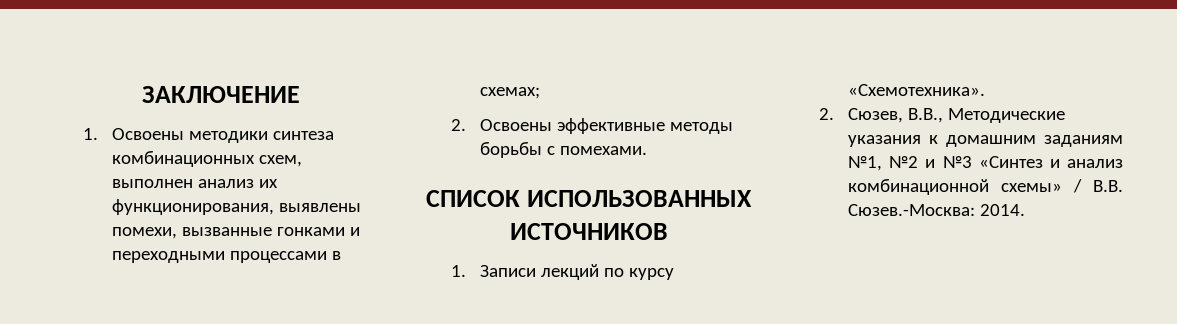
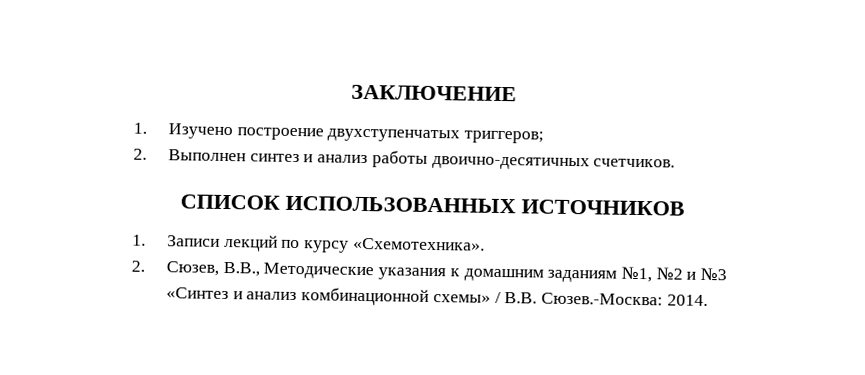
[112,128,335,143] [112,151,303,167] [112,179,279,188] [112,199,362,215] [112,227,361,239] [112,251,342,263] [480,87,541,99] [451,118,734,134] [480,142,648,158] Освоены методики синтеза комбинационных схем, выполнен анализ их функционирования, выявлены помехи, вызванные гонками и переходными процессами в схемах; // 2. Освоены эффективные методы борьбы с помехами. -> [167,123,545,144] [132,148,676,171] Изучено построение двухступенчатых триггеров; // 2. Выполнен синтез и анализ работы двоично-десятичных счетчиков.

